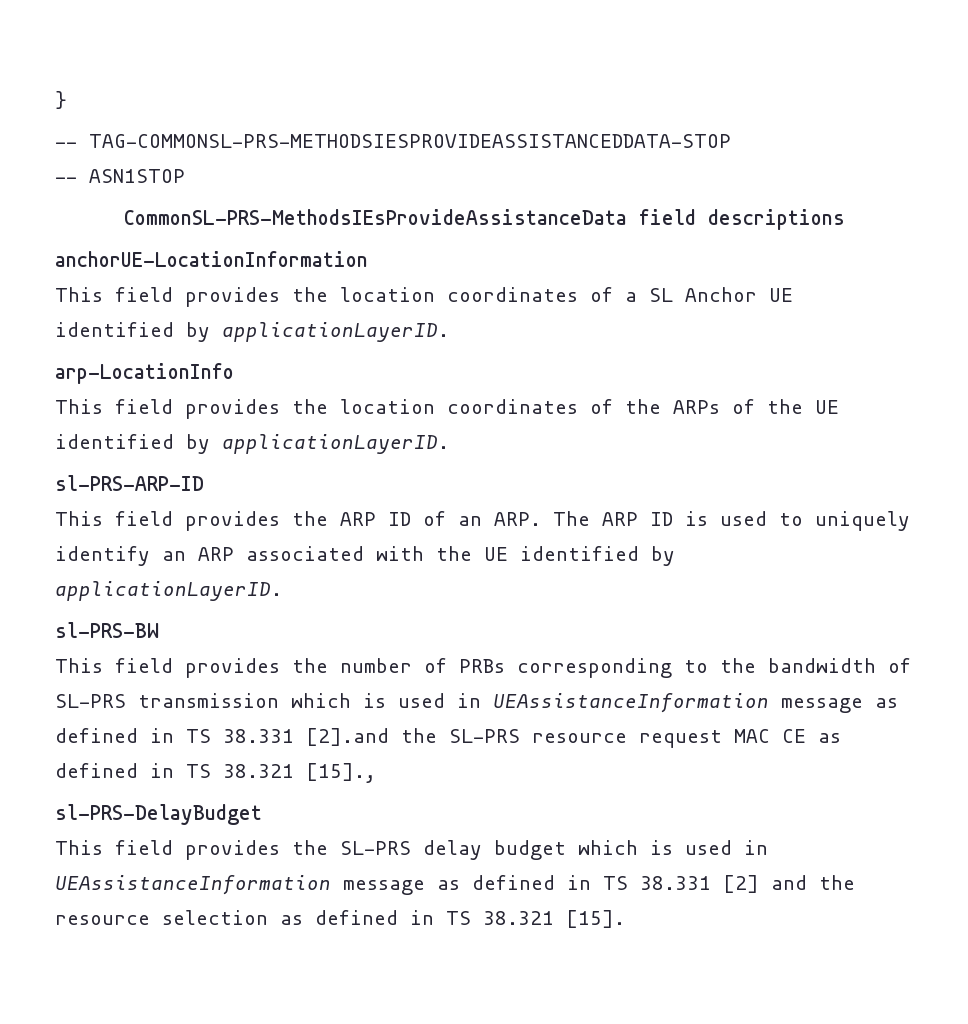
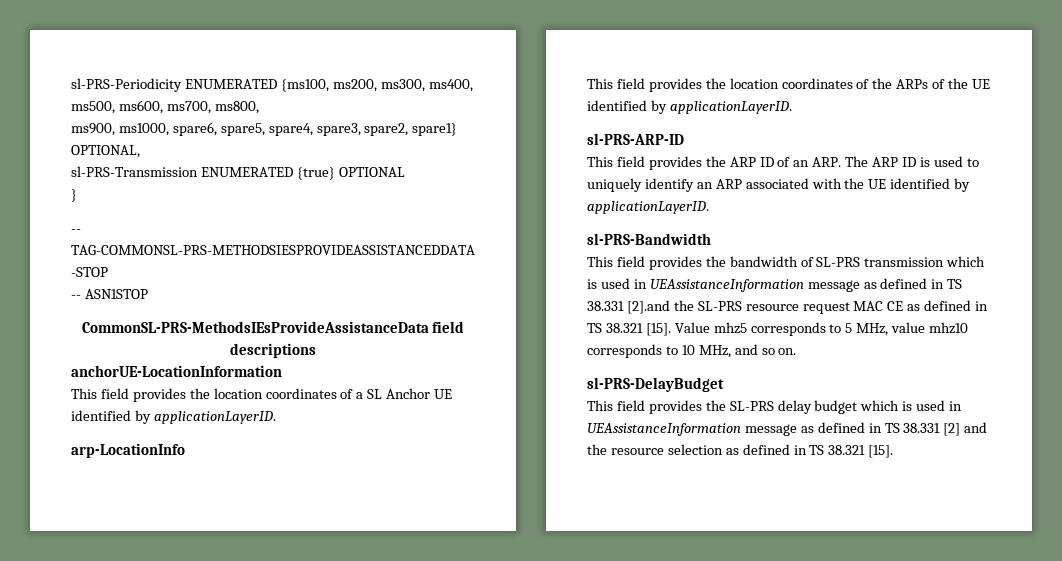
(55, 100) none -> [71,78,473,92] [71,100,259,114] [71,122,458,136] [71,145,140,158] [71,166,405,180] sl-PRS-Periodicity ENUMERATED {ms100, ms200, ms300, ms400, ms500, ms600, ms700, ms800, // ms900, ms1000, spare6, spare5, spare4, spare3, spare2, spare1} OPTIONAL, // sl-PRS-Transmission ENUMERATED {true} OPTIONAL //
[55,622,159,638] [55,658,756,678] sl-PRS-BW // This field provides the number of PRBs corresponding to the -> [587,233,711,245] [587,256,726,270] sl-PRS-Bandwidth // This field provides the
[306,763,376,783] [15]., -> [645,322,969,336] [587,344,797,358] [15]. Value mhz5 corresponds to 5 MHz, value mhz10 corresponds to 10 MHz, and so on.

